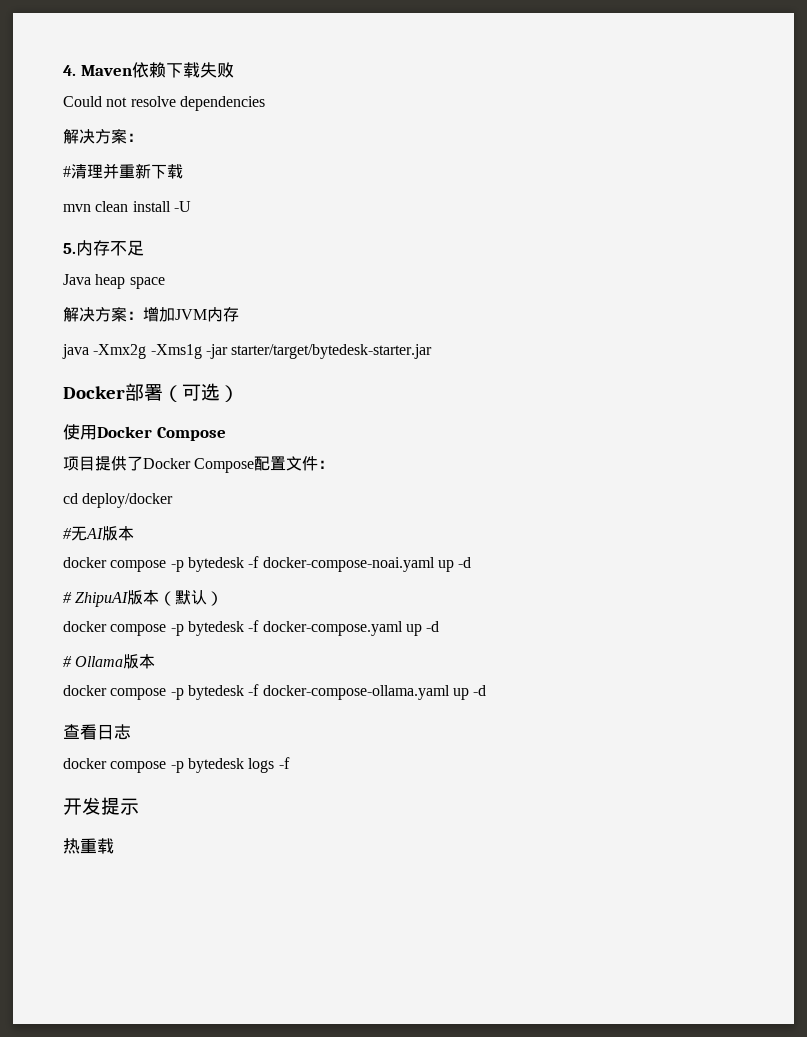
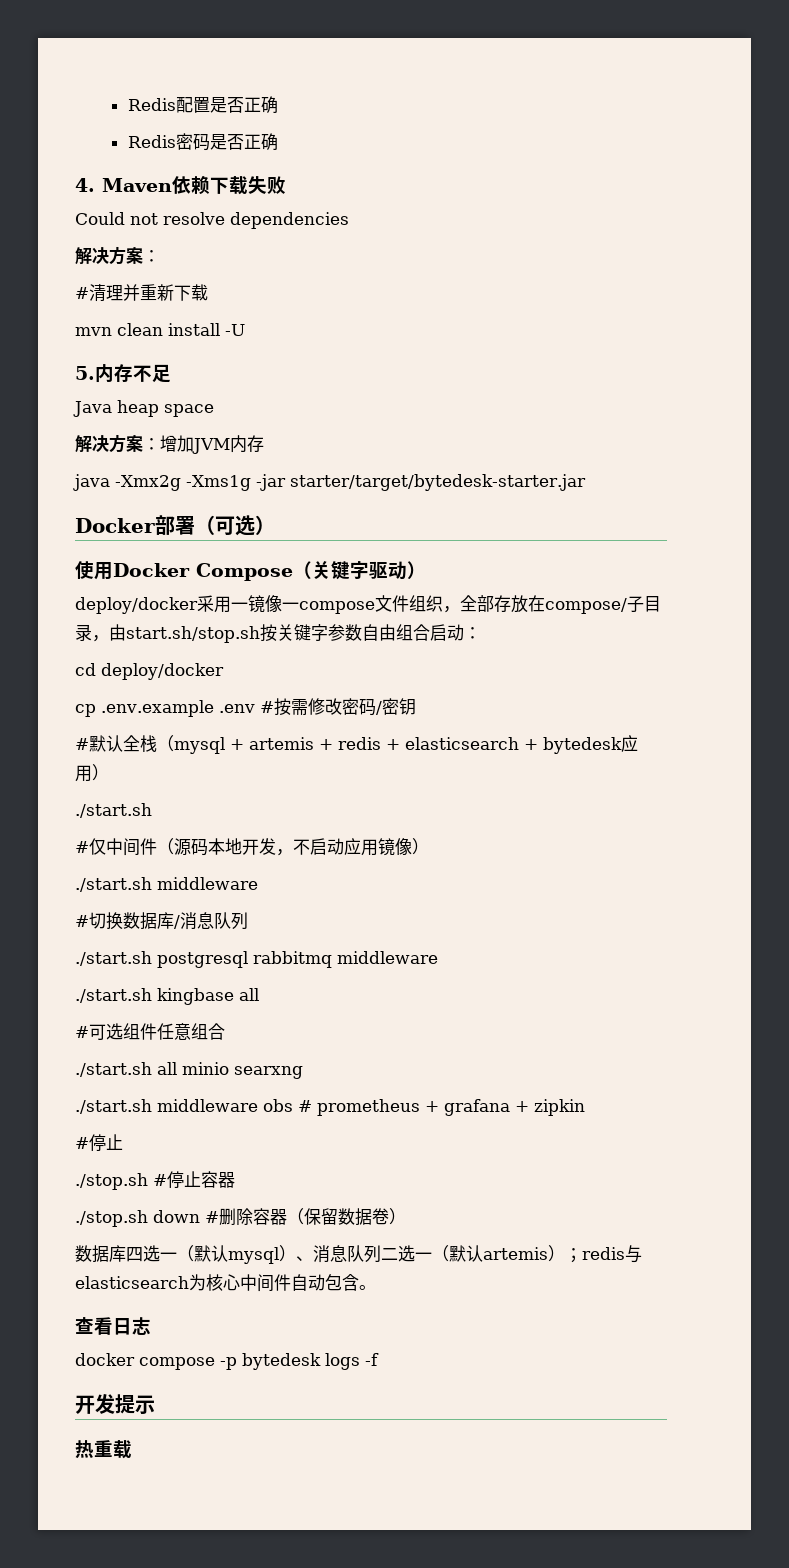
(63, 70) none -> [127,96,278,114] [127,133,278,151] Redis配置是否正确 // Redis密码是否正确 //
[63,456,335,473] [63,493,174,508] [63,526,134,541] [63,556,472,572] [63,590,224,607] [63,620,440,636] [63,654,156,669] [63,684,487,700] // 项目提供了Docker Compose配置文件： // cd deploy/docker // #无AI版本 // docker compose -p bytedesk -f docker-compose-noai.yaml up -d // # ZhipuAI版本（默认） // docker compose -p bytedesk -f docker-compose.yaml up -d // # Ollama版本 // docker compose -p bytedesk -f docker-compose-ollama.yaml up -d -> [293,561,426,580] [75,595,661,614] [75,624,481,643] [75,663,224,680] [75,698,416,717] [75,735,638,754] [75,764,109,782] [75,803,152,818] [75,838,429,856] [75,877,258,892] [75,912,248,930] [75,951,438,968] [75,988,259,1005] [75,1023,225,1040] [75,1062,303,1079] [75,1099,585,1116] [75,1134,123,1151] [75,1171,235,1190] [75,1208,406,1227] [75,1245,642,1264] [75,1274,376,1292] （关键字驱动） // deploy/docker采用一镜像一compose文件组织，全部存放在compose/子目录，由start.sh/stop.sh按关键字参数自由组合启动： // cd deploy/docker // cp .env.example .env #按需修改密码/密钥 // #默认全栈（mysql + artemis + redis + elasticsearch + bytedesk应用） // ./start.sh // #仅中间件（源码本地开发，不启动应用镜像） // ./start.sh middleware // #切换数据库/消息队列 // ./start.sh postgresql rabbitmq middleware // ./start.sh kingbase all // #可选组件任意组合 // ./start.sh all minio searxng // ./start.sh middleware obs # prometheus + grafana + zipkin // #停止 // ./stop.sh #停止容器 // ./stop.sh down #删除容器（保留数据卷） // 数据库四选一（默认mysql）、消息队列二选一（默认artemis）；redis与elasticsearch为核心中间件自动包含。

